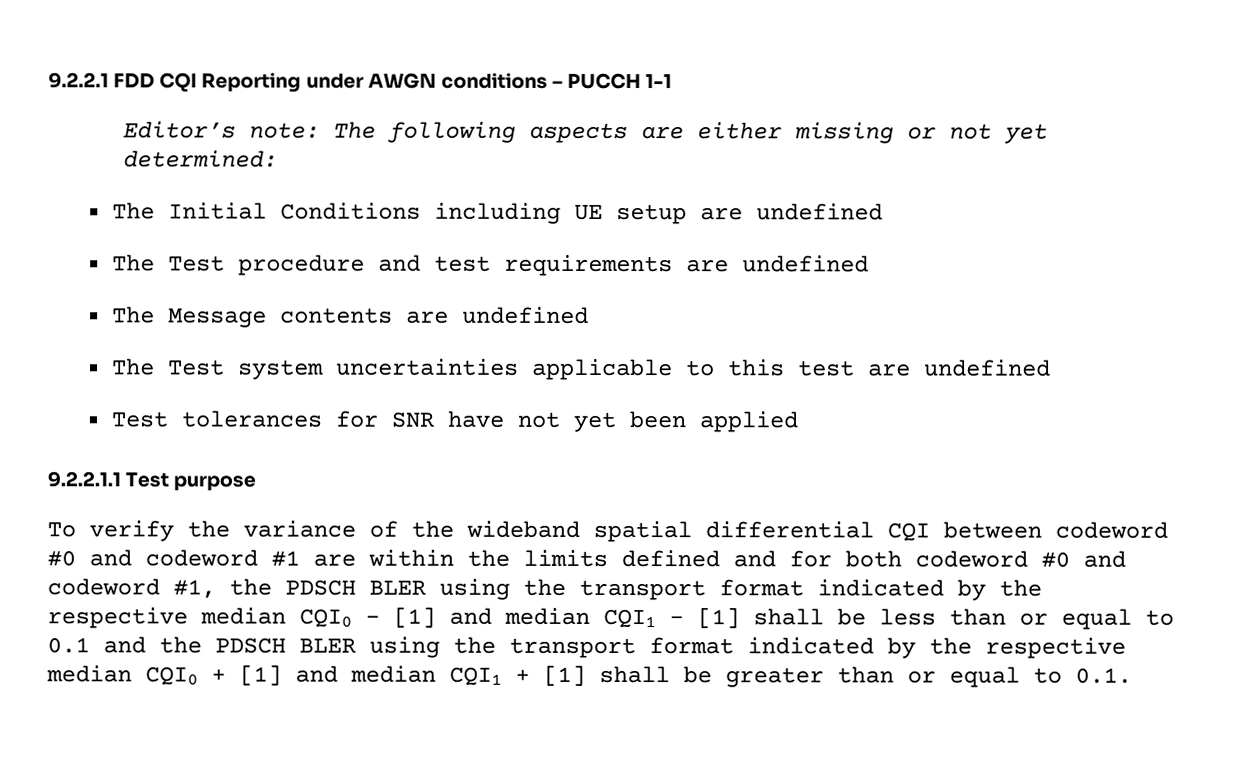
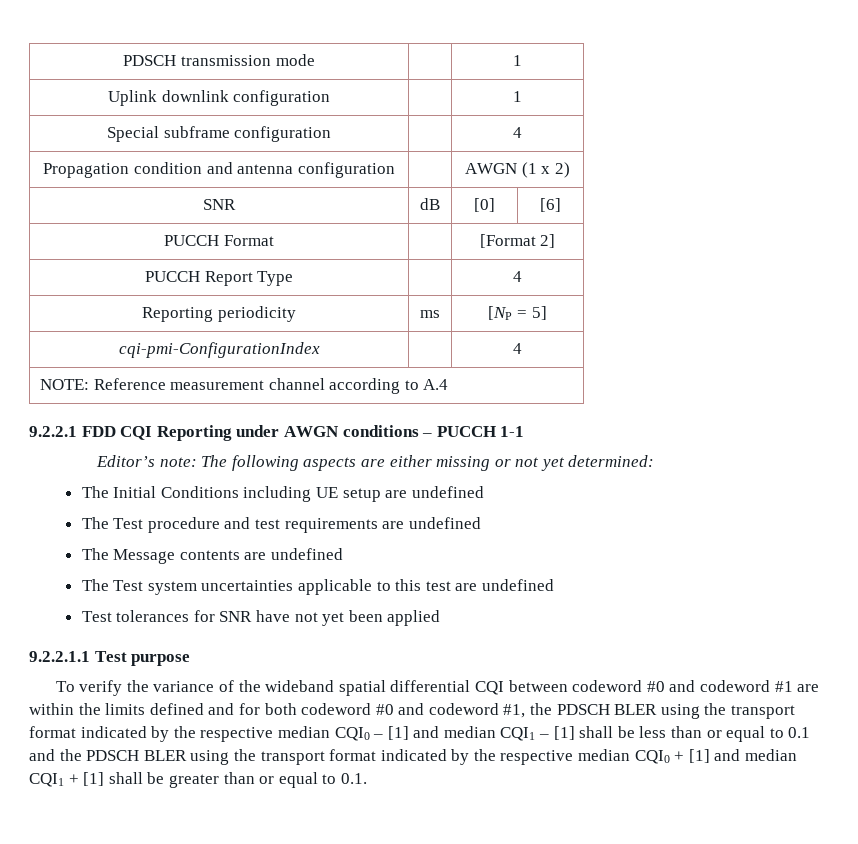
(48, 80) none -> [123,54,315,66] [513,55,522,66] [107,90,331,106] [513,91,522,102] [106,126,332,142] [513,127,522,138] [43,162,395,178] [465,162,570,178] [203,199,236,210] [420,198,440,210] [474,198,495,212] [540,198,561,212] [164,235,274,246] [479,234,556,248] [144,271,294,286] [513,271,522,282] [142,306,296,322] [420,310,440,318] [488,306,547,320] [118,342,320,358] [513,343,522,354] [39,378,449,394] PDSCH transmission mode | | 1 // Uplink downlink configuration | | 1 // Special subframe configuration | | 4 // Propagation condition and antenna configuration | | AWGN (1 x 2) // SNR | dB | [0] | [6] // PUCCH Format | | [Format 2] // PUCCH Report Type | | 4 // Reporting periodicity | ms | [NP = 5] // cqi-pmi-ConfigurationIndex | | 4 // NOTE: Reference measurement channel according to A.4 //

